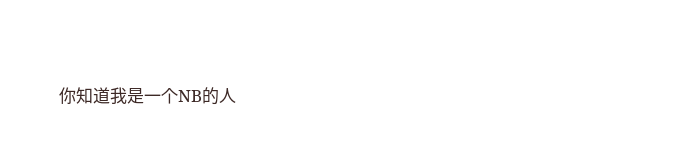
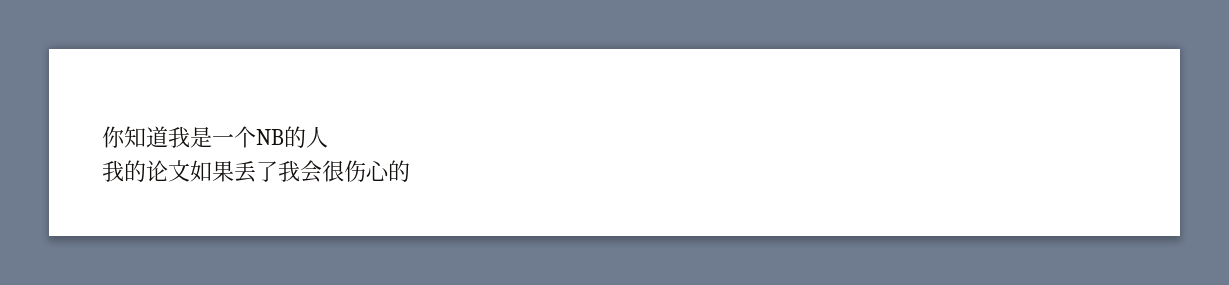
(236, 95) none -> [102,160,410,183] // 我的论文如果丢了我会很伤心的

